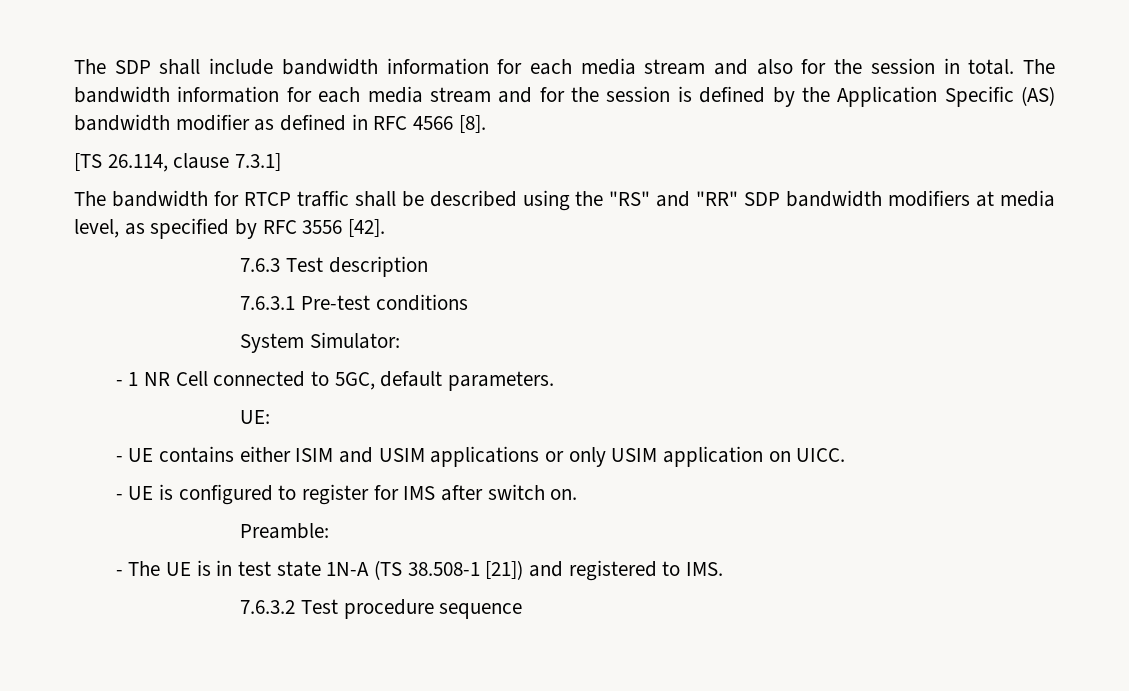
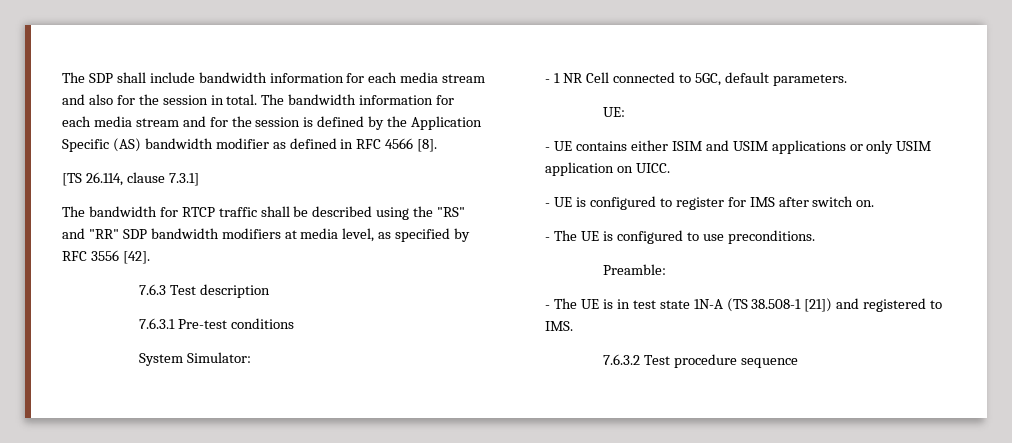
(578, 494) none -> [545,230,815,244] // - The UE is configured to use preconditions.

